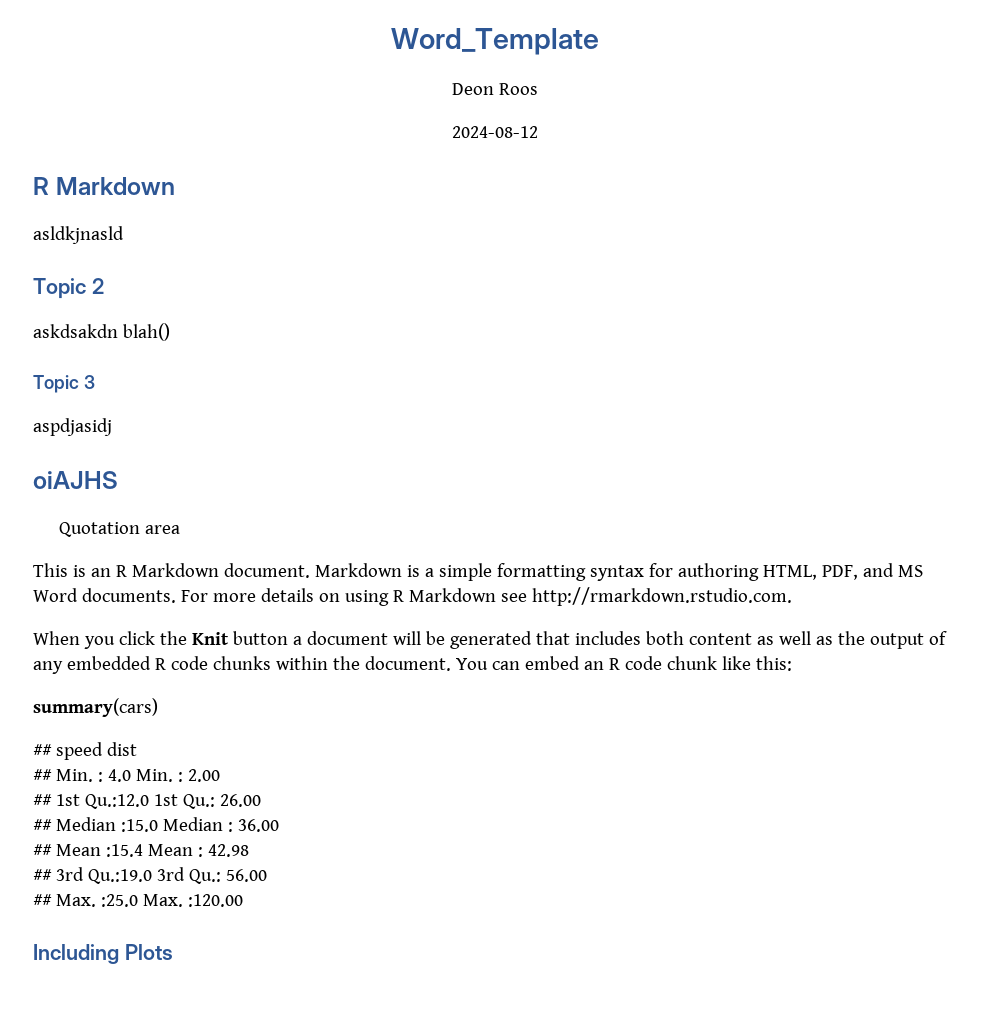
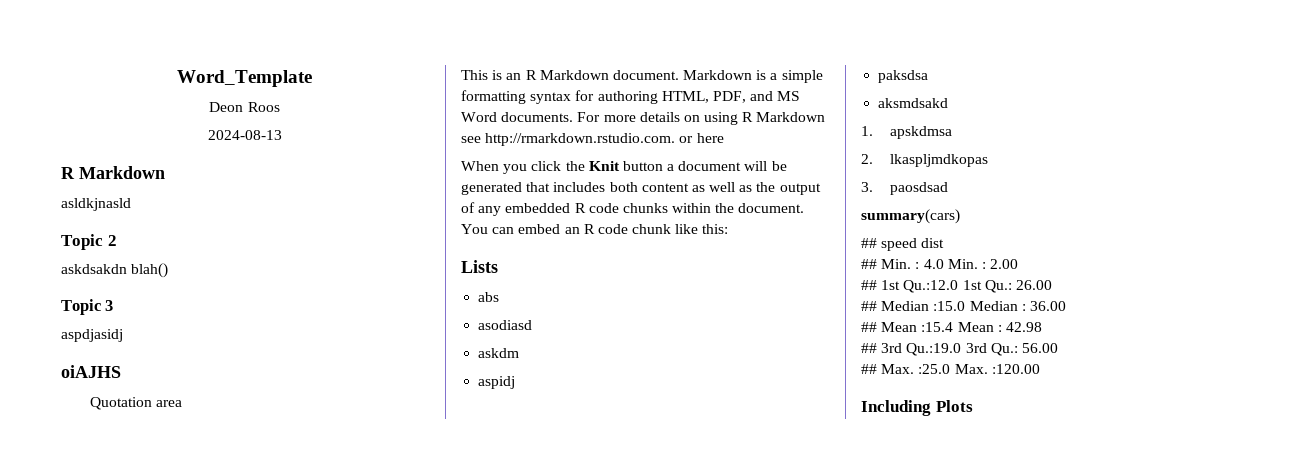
[452,126,538,138] 2024-08-12 -> [207,130,282,140] 2024-08-13
(792, 596) none -> [679,133,724,143] or here
(792, 663) none -> [461,260,498,273] [478,292,500,302] [478,320,533,330] [478,348,520,358] [478,376,516,389] [878,70,929,83] [878,98,949,108] [861,126,952,139] [861,154,988,167] [861,182,948,195] // Lists // abs // asodiasd // askdm // aspidj // paksdsa // aksmdsakd // 1. apskdmsa // 2. lkaspljmdkopas // 3. paosdsad

